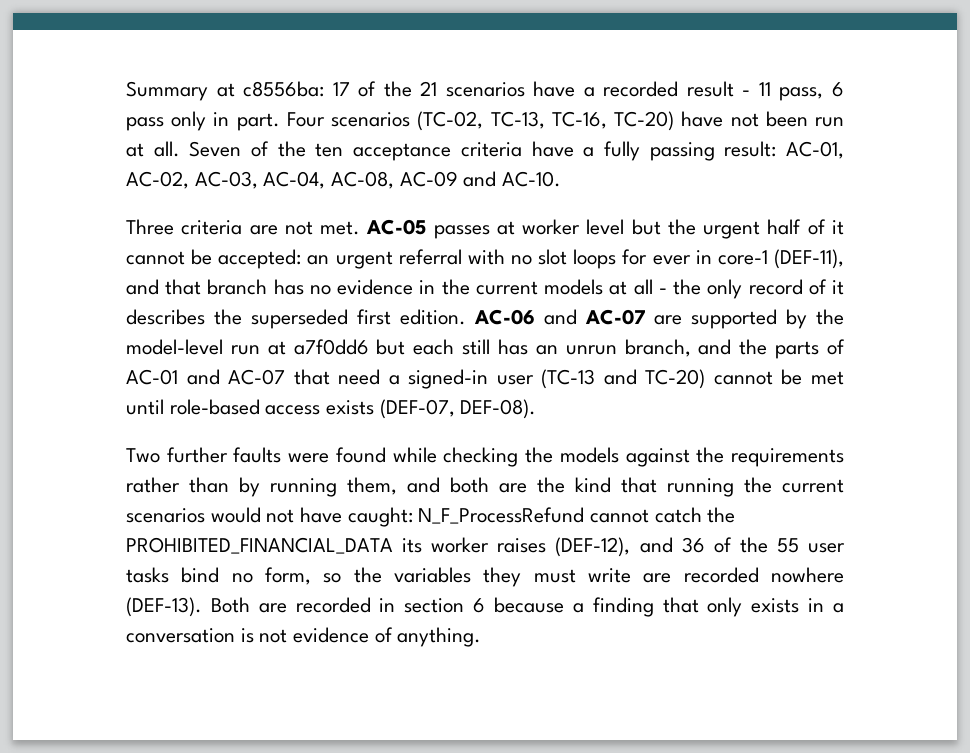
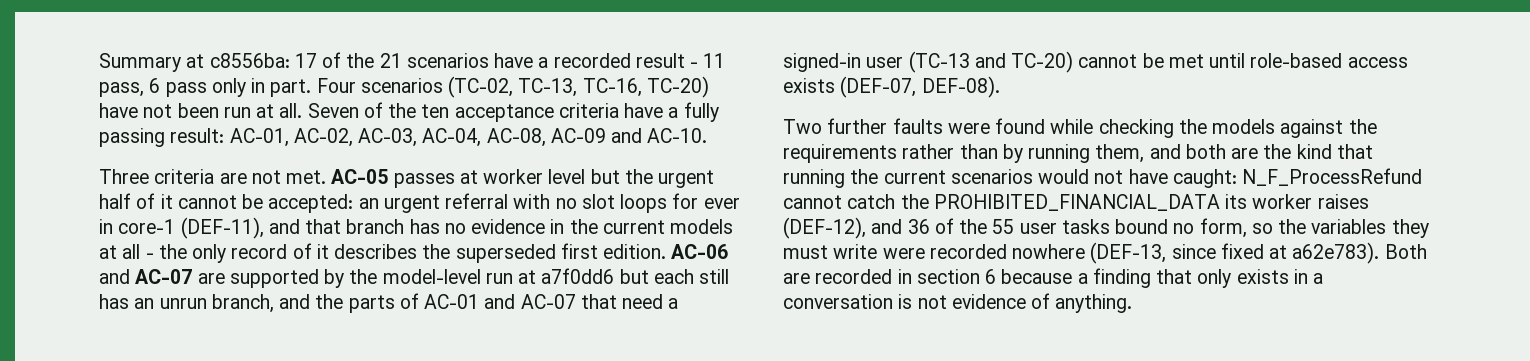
[181,567,220,583] bind -> [1115,219,1169,234] bound
[643,573,672,583] are -> [882,248,925,259] were
[126,597,202,617] (DEF-13). -> [1090,242,1380,264] (DEF-13, since fixed at a62e783).

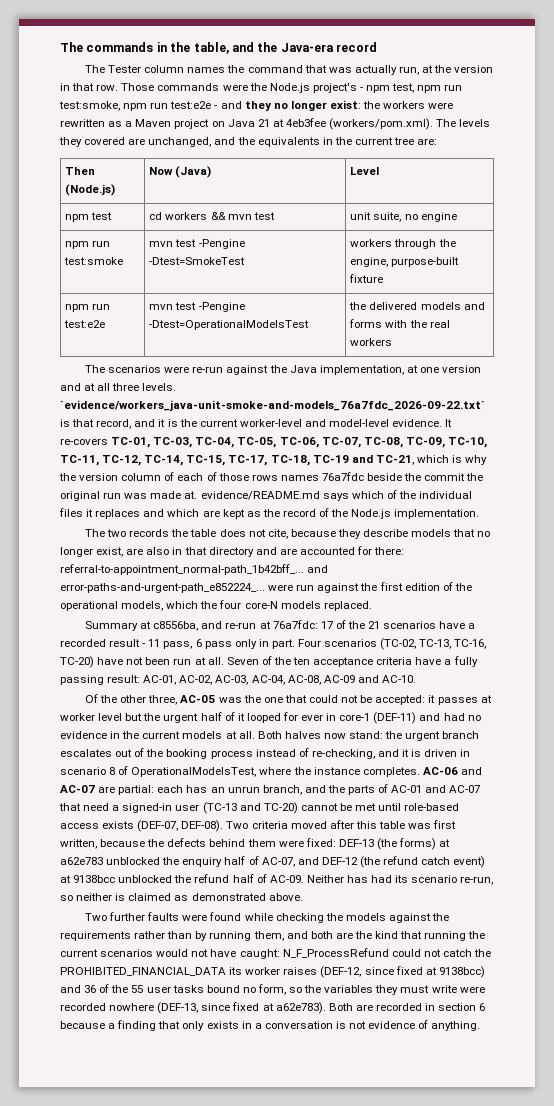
[99,53,290,72] Summary at c8556ba: -> [60,42,377,54] [85,65,494,75] [60,83,463,93] [59,100,454,111] [60,118,491,130] [59,137,438,147] [65,167,96,175] [65,184,116,196] [149,166,212,178] [350,167,380,175] [65,212,113,222] [149,212,275,220] [350,212,457,222] [65,240,111,249] [64,257,124,265] [149,239,245,249] [149,257,246,265] [350,239,456,249] [350,257,460,267] [349,274,384,283] [65,303,111,312] [64,320,106,328] [149,302,245,312] [149,320,310,330] [349,302,485,310] [349,319,450,328] [350,338,393,346] [85,365,482,375] [60,383,177,391] [60,400,485,411] [60,419,453,429] [60,437,487,448] [60,455,488,466] [59,472,484,481] [60,490,473,501] [59,508,480,519] [85,529,491,539] [60,546,405,557] [60,564,329,575] [60,582,472,593] [60,600,372,611] [85,620,318,631] The commands in the table, and the Java-era record // The Tester column names the command that was actually run, at the version in that row. Those commands were the Node.js project's - npm test, npm run test:smoke, npm run test:e2e - and they no longer exist: the workers were rewritten as a Maven project on Java 21 at 4eb3fee (workers/pom.xml). The levels they covered are unchanged, and the equivalents in the current tree are: // Then (Node.js) | Now (Java) | Level // npm test | cd workers && mvn test | unit suite, no engine // npm run test:smoke | mvn test -Pengine -Dtest=SmokeTest | workers through the engine, purpose-built fixture // npm run test:e2e | mvn test -Pengine -Dtest=OperationalModelsTest | the delivered models and forms with the real workers // The scenarios were re-run against the Java implementation, at one version and at all three levels. `evidence/workers_java-unit-smoke-and-models_76a7fdc_2026-09-22.txt` is that record, and it is the current worker-level and model-level evidence. It re-covers TC-01, TC-03, TC-04, TC-05, TC-06, TC-07, TC-08, TC-09, TC-10, TC-11, TC-12, TC-14, TC-15, TC-17, TC-18, TC-19 and TC-21, which is why the version column of each of those rows names 76a7fdc beside the commit the original run was made at. evidence/README.md says which of the individual files it replaces and which are kept as the record of the Node.js implementation. // The two records the table does not cite, because they describe models that no longer exist, are also in that directory and are accounted for there: referral-to-appointment_normal-path_1b42bff_... and error-paths-and-urgent-path_e852224_... were run against the first edition of the operational models, which the four core-N models replaced. // Summary at c8556ba, and re-run at 76a7fdc:
[99,169,389,184] Three criteria are not met. AC-05 -> [85,694,436,705] Of the other three, AC-05 was the one that could not be accepted: it
[177,193,740,213] [99,217,440,239] cannot be accepted: an urgent referral with no slot loops for ever in core-1 (DEF-11), and that branch has -> [246,712,465,724] looped for ever in core-1 (DEF-11) and had
[122,243,729,263] [99,268,730,288] all - the only record of it describes the superseded first edition. AC-06 and AC-07 are supported by the model-level run at a7f0dd6 but each still -> [238,731,480,741] [60,748,471,759] [60,766,482,777] [60,785,184,795] all. Both halves now stand: the urgent branch escalates out of the booking process instead of re-checking, and it is driven in scenario 8 of OperationalModelsTest, where the instance completes. AC-06 and AC-07 are partial: each
(1000, 87) none -> [226,820,457,829] [60,838,451,850] [60,856,486,868] [60,874,494,885] [60,893,303,901] Two criteria moved after this table was first written, because the defects behind them were fixed: DEF-13 (the forms) at a62e783 unblocked the enquiry half of AC-07, and DEF-12 (the refund catch event) at 9138bcc unblocked the refund half of AC-09. Neither has had its scenario re-run, so neither is claimed as demonstrated above.
[783,195,842,209] cannot -> [391,949,441,957] could not
[783,217,866,239] (DEF-12), -> [320,966,485,978] (DEF-12, since fixed at 9138bcc)

